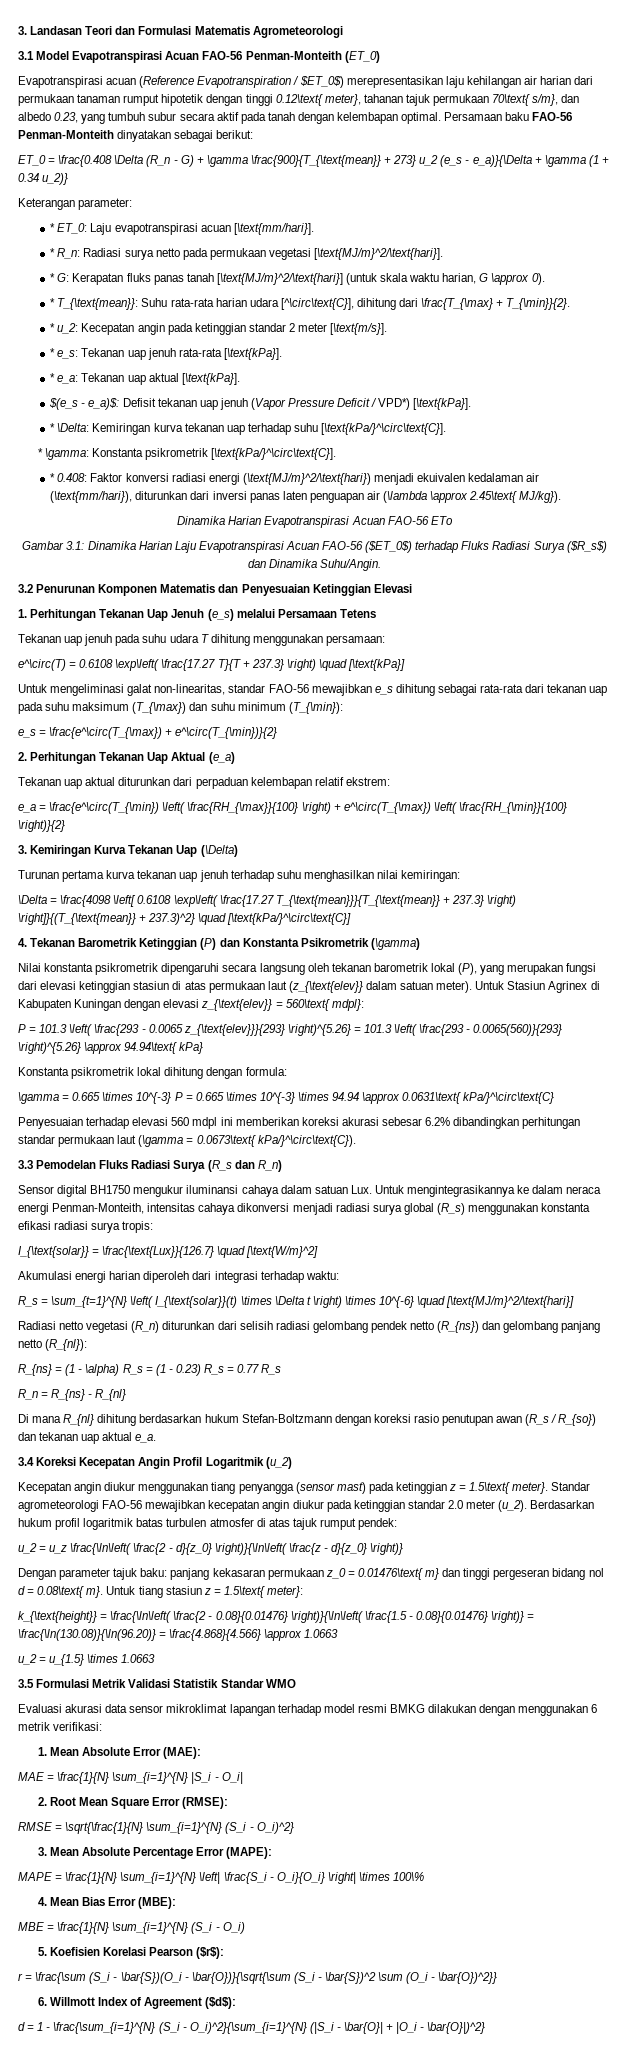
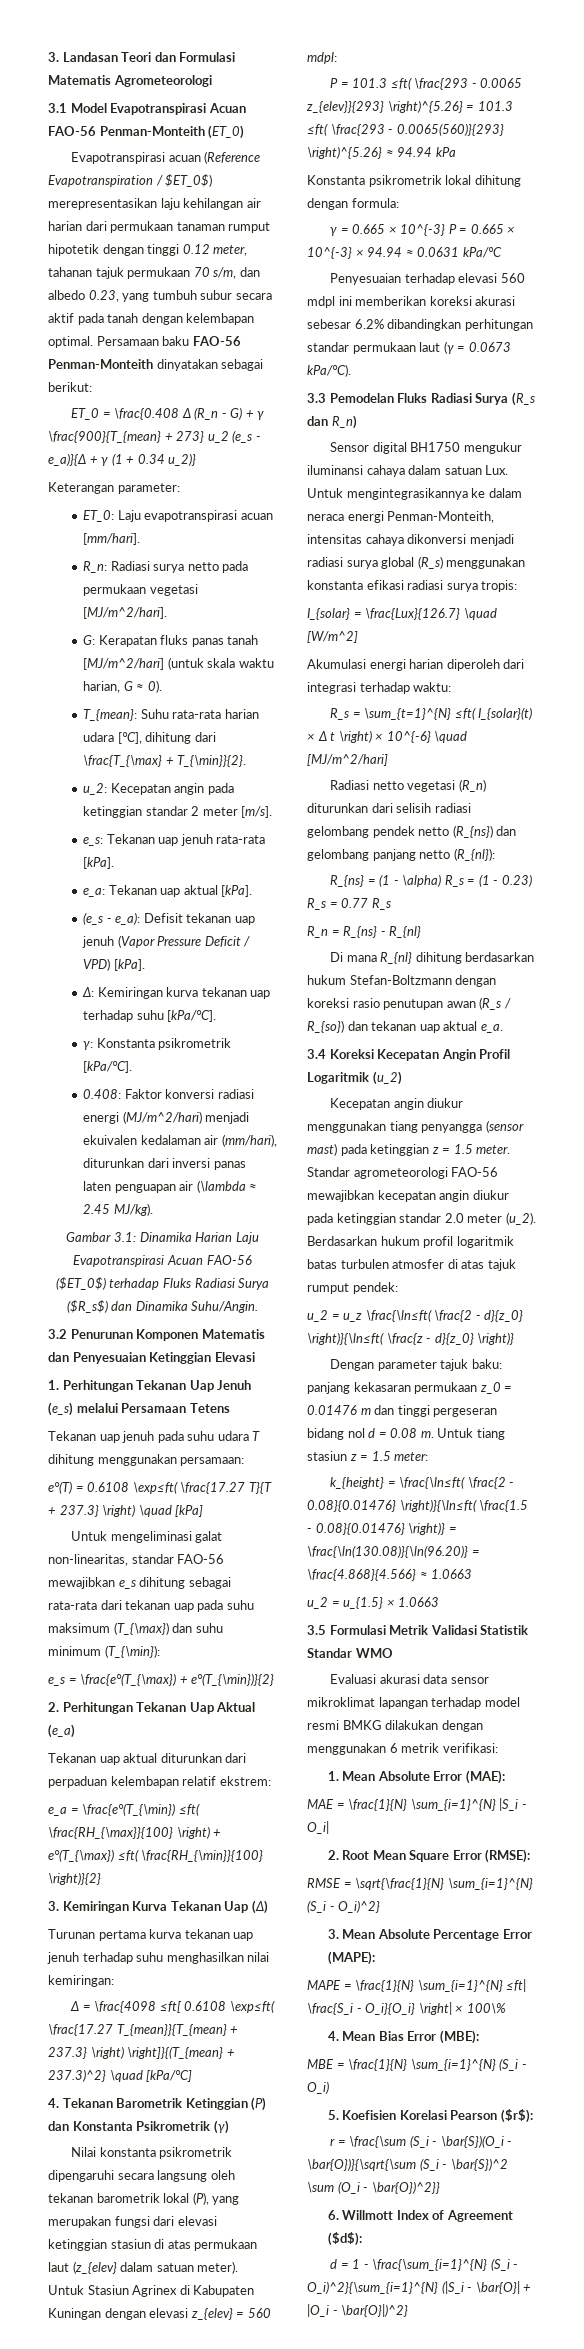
[275,94,361,106] 0.12\text{ meter}, -> [182,244,248,256] 0.12 meter,
[492,94,559,106] 70\text{ s/m}, -> [193,267,237,279] 70 s/m,
[114,155,144,164] \Delta -> [181,408,191,418] Δ
[206,155,381,167] \gamma \frac{900}{T_{\text{mean}} -> [257,411,265,420] [48,431,161,443] γ \frac{900}{T_{mean}
[472,155,586,167] e_a)}{\Delta + \gamma -> [48,453,109,466] e_a)}{Δ + γ
[50,223,56,232] * -> (180, 488) none
[233,223,314,235] [50,248,56,257] [\text{mm/hari}]. // * -> [83,533,141,545] [mm/hari]. //
[314,248,444,260] [50,273,56,282] [\text{MJ/m}^2/\text{hari}]. // * -> [83,607,168,619] [MJ/m^2/hari]. //
[216,273,343,285] [\text{MJ/m}^2/\text{hari}] -> [83,658,165,670] [MJ/m^2/hari]
[491,273,530,285] \approx -> [136,684,145,691] ≈
[50,298,139,310] * T_{\text{mean}}: -> [83,709,138,721] T_{mean}:
[280,298,354,310] [^\circ\text{C}], -> [117,732,142,744] [°C],
[50,323,56,332] * -> (247, 761) none
[330,323,388,335] [50,348,56,357] [\text{m/s}]. // * -> [241,806,273,818] [m/s]. //
[223,348,282,360] [50,373,56,382] [\text{kPa}]. // * -> [83,857,115,869] [kPa]. //
[181,373,240,385] [49,398,120,410] [\text{kPa}]. // $(e_s - e_a)$: -> [221,885,253,897] [83,912,141,925] [kPa]. // (e_s - e_a):
[378,398,472,410] [50,423,90,432] VPD*) [\text{kPa}]. // * \Delta: -> [83,958,145,971] [82,987,95,997] VPD) [kPa]. // Δ:
[321,423,447,435] [37,448,336,460] [50,473,56,482] [\text{kPa/}^\circ\text{C}]. // * \gamma: Konstanta psikrometrik [\text{kPa/}^\circ\text{C}]. // * -> [167,1010,217,1022] [83,1038,232,1050] [83,1061,133,1073] [kPa/°C]. // γ: Konstanta psikrometrik [kPa/°C]. //
[242,473,371,485] (\text{MJ/m}^2/\text{hari}) -> [122,1111,202,1124] (MJ/m^2/hari)
[50,491,133,503] (\text{mm/hari}), -> [221,1134,277,1147] (mm/hari),
[430,491,562,503] [177,516,453,528] \approx 2.45\text{ MJ/kg}). // Dinamika Harian Evapotranspirasi Acuan FAO-56 ETo -> [249,1184,258,1191] [83,1203,153,1216] ≈ 2.45 MJ/kg).
[18,659,66,671] e^\circ(T) -> [48,1481,72,1494] e°(T)
[115,659,160,671] \exp\left( -> [132,1481,178,1494] \exp≤ft(
[348,659,406,671] [\text{kPa}] -> [175,1505,204,1517] [kPa]
[49,727,278,739] \frac{e^\circ(T_{\max}) + e^\circ(T_{\min})}{2} -> [80,1673,275,1686] \frac{e°(T_{\max}) + e°(T_{\min})}{2}
[49,802,186,814] \frac{e^\circ(T_{\min}) \left( -> [82,1803,200,1816] \frac{e°(T_{\min}) ≤ft(
[343,802,457,814] e^\circ(T_{\max}) \left( -> [48,1849,139,1862] e°(T_{\max}) ≤ft(
[200,845,238,857] (\Delta) -> [251,1900,268,1914] (Δ)
[18,895,47,904] \Delta -> [70,2001,80,2011] Δ
[113,895,517,907] [18,913,136,925] \left[ 0.6108 \exp\left( \frac{17.27 T_{\text{mean}}}{T_{\text{mean}} + 237.3} \right) \right]}{(T_{\text{mean}} -> [159,2000,275,2013] [48,2024,239,2036] [48,2046,224,2059] ≤ft[ 0.6108 \exp≤ft( \frac{17.27 T_{mean}}{T_{mean} + 237.3} \right) \right]}{(T_{mean}
[227,913,352,925] [\text{kPa/}^\circ\text{C}] -> [146,2070,193,2082] [kPa/°C]
[370,938,420,950] (\gamma) -> [213,2120,229,2134] (γ)
[288,981,363,993] (z_{\text{elev}} -> [72,2261,117,2274] (z_{elev}
[201,999,364,1011] z_{\text{elev}} = 560\text{ mdpl}: -> [190,2308,271,2320] [307,52,337,64] z_{elev} = 560 mdpl:
[69,1024,93,1036] \left( -> [390,77,412,90] ≤ft(
[183,1024,285,1036] z_{\text{elev}}}{293} -> [306,101,384,113] z_{elev}}{293}
[394,1024,418,1036] \left( -> [307,123,328,136] ≤ft(
[84,1042,204,1054] \approx 94.94\text{ kPa} -> [385,147,456,157] ≈ 94.94 kPa
[18,1092,134,1104] \gamma = 0.665 \times -> [330,224,397,236] γ = 0.665 ×
[225,1092,555,1104] \times 10^{-3} \times 94.94 \approx 0.0631\text{ kPa/}^\circ\text{C} -> [507,226,516,234] [307,247,502,259] × 10^{-3} × 94.94 ≈ 0.0631 kPa/°C
[138,1135,356,1147] (\gamma = 0.0673\text{ kPa/}^\circ\text{C}). -> [443,341,511,354] [307,364,351,377] (γ = 0.0673 kPa/°C).
[18,1246,319,1258] I_{\text{solar}} = \frac{\text{Lux}}{126.7} \quad [\text{W/m}^2] -> [307,608,497,620] [307,631,358,643] I_{solar} = \frac{Lux}{126.7} \quad [W/m^2]
[130,1296,304,1308] \left( I_{\text{solar}}(t) \times \Delta -> [454,707,533,720] [307,731,327,741] ≤ft( I_{solar}(t) × Δ
[344,1296,376,1305] \times -> [375,733,384,741] ×
[446,1296,575,1308] [\text{MJ/m}^2/\text{hari}] -> [307,754,388,766] [MJ/m^2/hari]
[469,1482,549,1494] 1.5\text{ meter}. -> [453,1144,511,1154] 1.5 meter.
[70,1543,132,1555] \frac{\ln\left( -> [365,1309,432,1322] \frac{\ln≤ft(
[214,1543,287,1555] \right)}{\ln\left( -> [307,1332,384,1345] \right)}{\ln≤ft(
[357,1568,440,1580] 0.01476\text{ m} -> [307,1405,371,1415] 0.01476 m
[37,1586,104,1598] 0.08\text{ m}. -> [390,1428,434,1438] 0.08 m.
[223,1586,304,1598] [18,1611,172,1623] 1.5\text{ meter}: // k_{\text{height}} = \frac{\ln\left( -> [371,1451,429,1461] [330,1476,466,1489] 1.5 meter: // k_{height} = \frac{\ln≤ft(
[290,1611,363,1623] \right)}{\ln\left( -> [399,1499,477,1512] \right)}{\ln≤ft(
[264,1629,303,1641] \approx -> [419,1572,428,1579] ≈
[87,1654,119,1663] \times -> [386,1599,395,1607] ×
[199,1872,221,1884] \left| -> [506,1979,527,1992] ≤ft|
[358,1872,390,1881] \times -> [455,2005,464,2013] ×

